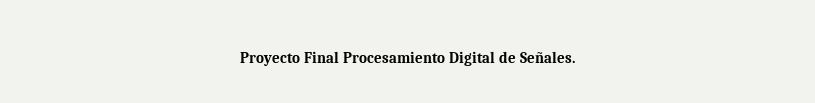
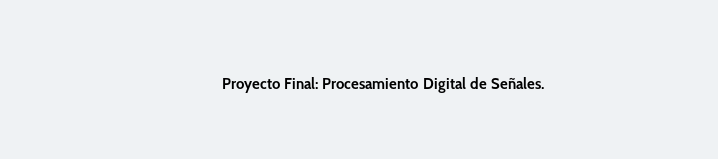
[304,51,340,63] Final -> [284,77,319,89] Final:

